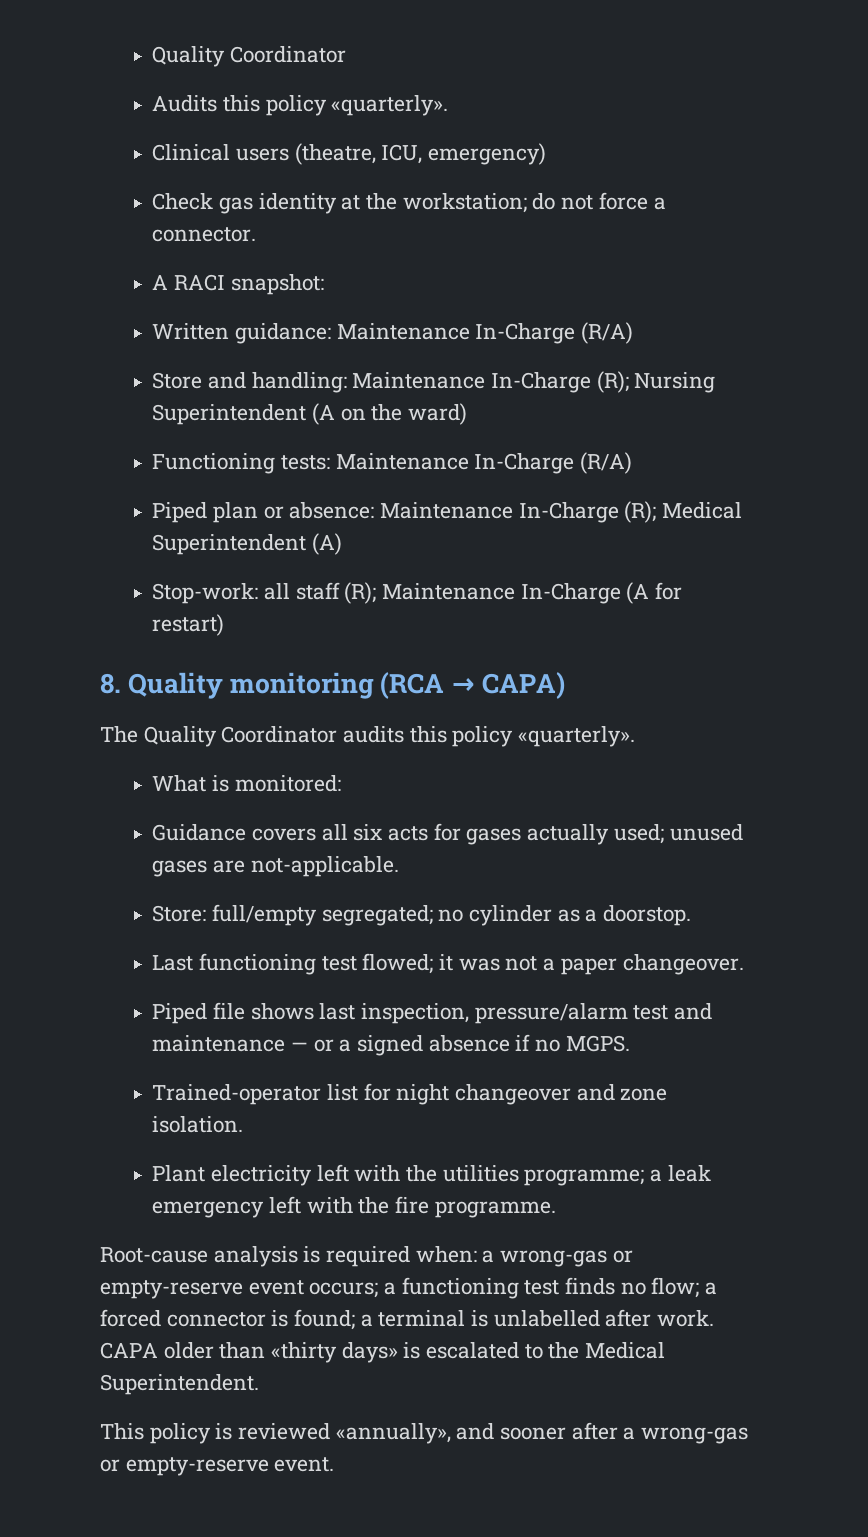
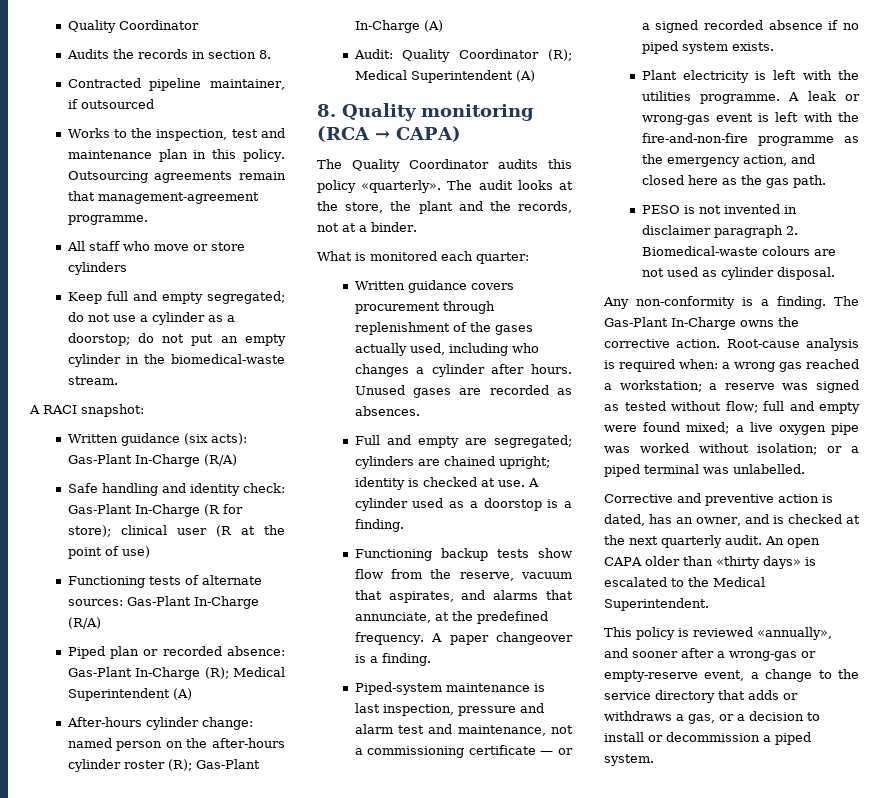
[223,95,449,116] [152,143,547,165] [152,192,666,214] [152,227,257,242] [152,274,324,295] [152,322,634,344] [152,371,716,393] [152,403,468,425] [152,453,469,474] this policy «quarterly». // Clinical users (theatre, ICU, emergency) // Check gas identity at the workstation; do not force a connector. // A RACI snapshot: // Written guidance: Maintenance In-Charge (R/A) // Store and handling: Maintenance In-Charge (R); Nursing Superintendent (A on the ward) // Functioning tests: Maintenance -> [112,49,271,59] [67,78,286,91] [67,99,154,109] [67,128,285,141] [67,149,286,162] [67,171,286,183] [67,191,259,204] [67,215,148,225] [66,241,245,251] [67,262,127,275] [67,291,285,304] [67,312,235,325] [67,333,286,346] [67,354,285,367] [67,376,118,385] [29,404,144,417] [67,433,247,446] [67,454,237,467] [67,483,285,496] [67,504,243,517] [67,525,285,537] [67,546,150,559] [67,575,262,588] [67,596,191,606] the records in section 8. // Contracted pipeline maintainer, if outsourced // Works to the inspection, test and maintenance plan in this policy. Outsourcing agreements remain that management-agreement programme. // All staff who move or store cylinders // Keep full and empty segregated; do not use a cylinder as a doorstop; do not put an empty cylinder in the biomedical-waste stream. // A RACI snapshot: // Written guidance (six acts): Gas-Plant In-Charge (R/A) // Safe handling and identity check: Gas-Plant In-Charge (R for store); clinical user (R at the point of use) // Functioning tests of alternate sources: Gas-Plant
[289,502,514,519] absence: Maintenance -> [162,646,285,656] [67,667,132,677] recorded absence: Gas-Plant
[152,582,683,604] [152,614,225,636] Stop-work: all staff (R); Maintenance In-Charge (A for restart) -> [66,717,253,730] [67,738,285,751] [67,759,260,772] [354,20,443,33] [353,49,572,62] [354,70,535,83] After-hours cylinder change: named person on the after-hours cylinder roster (R); Gas-Plant In-Charge (A) // Audit: Quality Coordinator (R); Medical Superintendent (A)
[152,775,341,792] [152,823,743,845] [152,856,399,877] [152,904,692,926] [152,953,744,975] [152,1002,713,1024] [152,1035,286,1052] // What is monitored: // Guidance covers all six acts for gases actually used; unused gases are not-applicable. // Store: full/empty segregated; no cylinder as a doorstop. // Last functioning test flowed; it was not a paper changeover. // Piped file shows last inspection, pressure/alarm test and maintenance -> [447,180,573,190] [317,201,572,214] [317,222,417,232] [317,251,529,264] [354,280,514,293] [354,301,495,314] [354,322,533,335] [354,343,539,356] [354,364,572,377] [354,385,572,398] [354,406,420,416] [354,435,572,448] [354,456,550,469] [354,477,539,490] [354,498,572,511] [354,519,404,532] [354,548,572,561] [354,569,572,581] [354,590,573,603] [354,611,548,624] [354,632,573,645] [354,653,431,666] [354,682,545,695] [354,703,544,716] [354,724,573,736] [354,745,536,758] The audit looks at the store, the plant and the records, not at a binder. // What is monitored each quarter: // Written guidance covers procurement through replenishment of the gases actually used, including who changes a cylinder after hours. Unused gases are recorded as absences. // Full and empty are segregated; cylinders are chained upright; identity is checked at use. A cylinder used as a doorstop is a finding. // Functioning backup tests show flow from the reserve, vacuum that aspirates, and alarms that annunciate, at the predefined frequency. A paper changeover is a finding. // Piped-system maintenance is last inspection, pressure and alarm test and maintenance, not a commissioning certificate
(424, 1045) none -> [703,20,763,30] recorded
[565,1035,630,1052] [152,1083,668,1105] [152,1116,244,1133] MGPS. // Trained-operator list for night changeover and zone isolation. -> [641,41,774,54] piped system exists.
(313, 1175) none -> [755,71,767,80] is
[524,1165,711,1186] [152,1196,556,1218] programme; a leak emergency left with the fire programme. // -> [699,91,860,104] [641,112,859,125] [641,133,859,146] [641,154,815,167] [641,175,826,188] [641,204,797,214] [641,225,798,238] [641,246,836,256] [641,267,835,280] [603,296,859,309] [604,317,799,330] [604,339,721,348] programme. A leak or wrong-gas event is left with the fire-and-non-fire programme as the emergency action, and closed here as the gas path. // PESO is not invented in disclaimer paragraph 2. Biomedical-waste colours are not used as cylinder disposal. // Any non-conformity is a finding. The Gas-Plant In-Charge owns the corrective action.
[500,1250,633,1267] [100,1277,718,1299] [100,1309,715,1330] wrong-gas or empty-reserve event occurs; a functioning test finds no flow; a forced connector is found; a terminal is unlabelled after work. -> [734,359,859,372] [604,380,859,393] [604,401,860,414] [604,422,859,435] [604,443,859,455] [604,464,805,477] [604,493,833,506] [604,514,860,526] [604,535,820,548] wrong gas reached a workstation; a reserve was signed as tested without flow; full and empty were found mixed; a live oxygen pipe was worked without isolation; or a piped terminal was unlabelled. // Corrective and preventive action is dated, has an owner, and is checked at the next quarterly audit. An open
[274,1457,335,1472] event. -> [704,669,859,682] [604,690,798,703] [604,711,820,724] [604,732,811,745] [604,754,654,766] event, a change to the service directory that adds or withdraws a gas, or a decision to install or decommission a piped system.

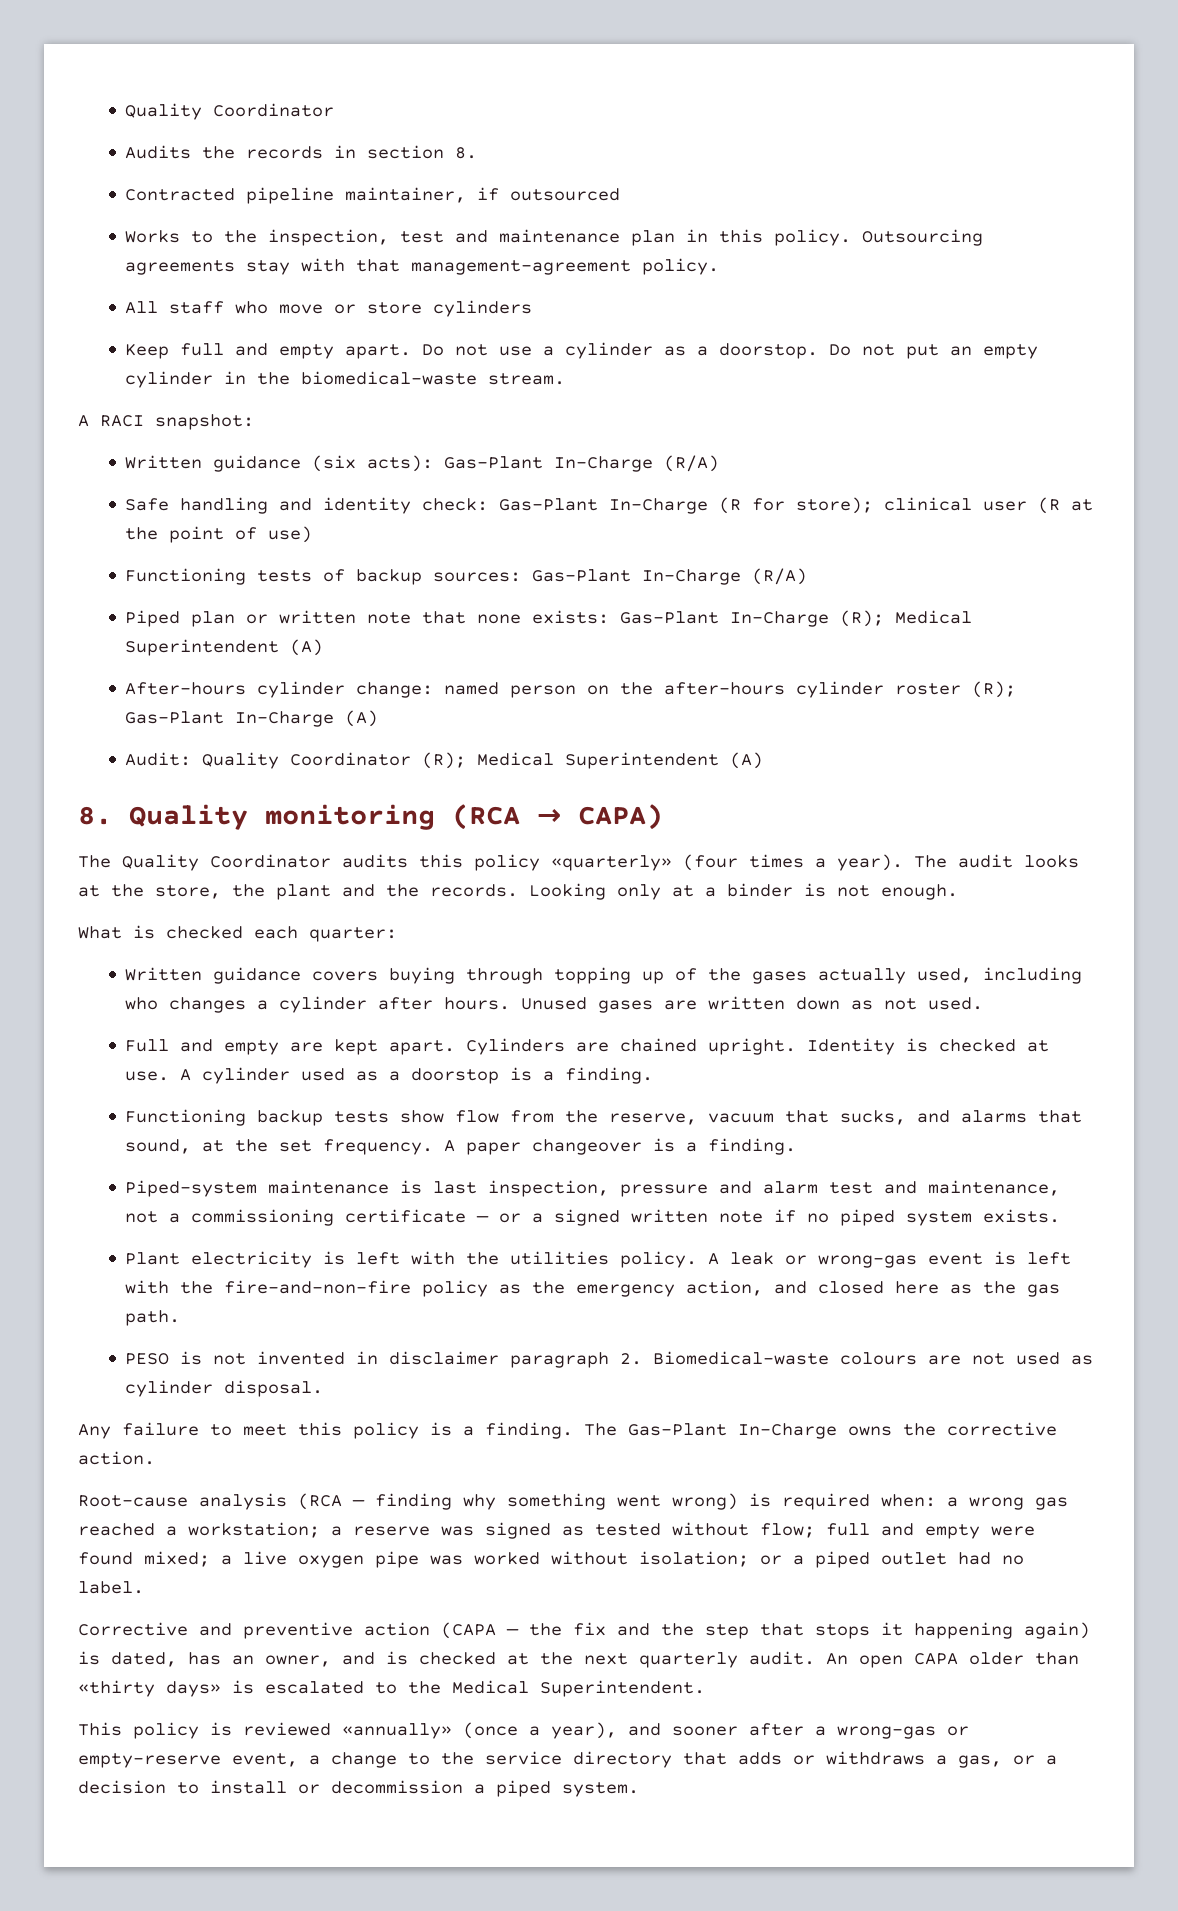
[239,171,286,180] remain -> [246,258,346,275] stay with
[67,215,148,225] programme. -> [642,258,720,275] policy.
[207,291,285,304] [67,312,84,322] segregated; do -> [345,344,445,359] apart. Do
[67,333,154,346] doorstop; do -> [719,343,852,359] doorstop. Do
[201,575,262,585] alternate -> [356,569,423,585] backup
[162,646,285,656] recorded absence: -> [279,610,610,624] written note that none exists:
[361,180,442,193] «quarterly». -> [551,854,903,871] «quarterly» (four times a year).
[518,201,572,213] [317,222,417,232] records, not at a binder. -> [430,883,958,900] records. Looking only at a binder is not enough.
[370,251,437,261] monitored -> [166,926,243,939] checked
[354,301,495,314] [354,322,450,335] procurement through replenishment -> [389,967,665,984] buying through topping up
[489,385,572,395] [354,406,420,416] recorded as absences. -> [708,996,984,1010] written down as not used.
[494,435,572,448] [354,456,550,469] [354,477,405,490] segregated; cylinders are chained upright; identity -> [334,1038,896,1055] kept apart. Cylinders are chained upright. Identity
[388,591,454,603] aspirates, -> [840,1110,907,1125] sucks,
[354,611,548,624] annunciate, at the predefined -> [125,1139,313,1154] sound, at the set
[703,20,823,30] recorded absence -> [631,1209,764,1223] written note
[699,94,780,104] programme. -> [620,1251,698,1268] policy.
[757,136,834,146] programme -> [422,1280,489,1297] policy
[636,296,735,309] non-conformity -> [122,1422,419,1439] failure to meet this policy
(721, 343) none -> (155, 1458) //
(859, 344) none -> [298,1493,738,1510] (RCA — finding why something went wrong)
[644,464,805,474] terminal was unlabelled. -> [881,1552,1024,1565] [78,1581,144,1594] outlet had no label.
(819, 498) none -> [441,1622,1090,1639] (CAPA — the fix and the step that stops it happening again)
[757,627,832,640] «annually», -> [342,1722,617,1739] «annually» (once a year),

